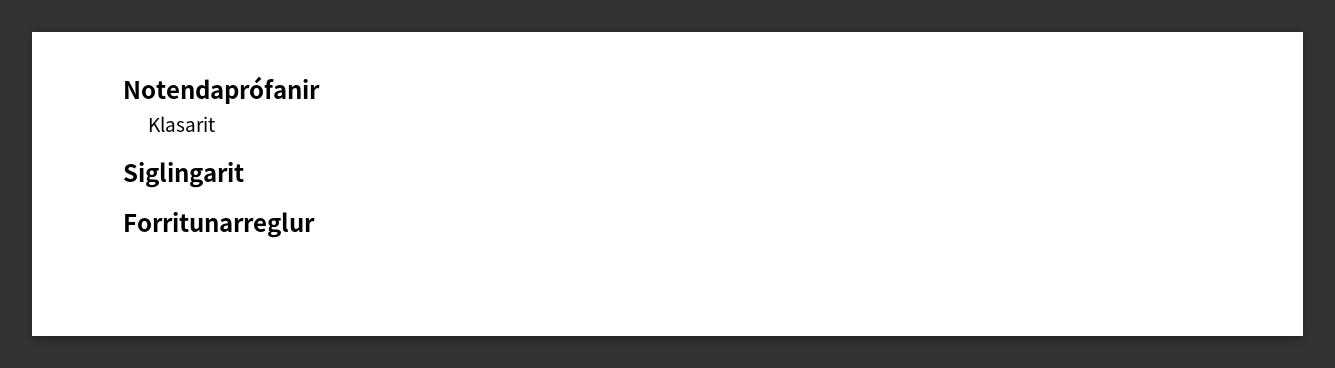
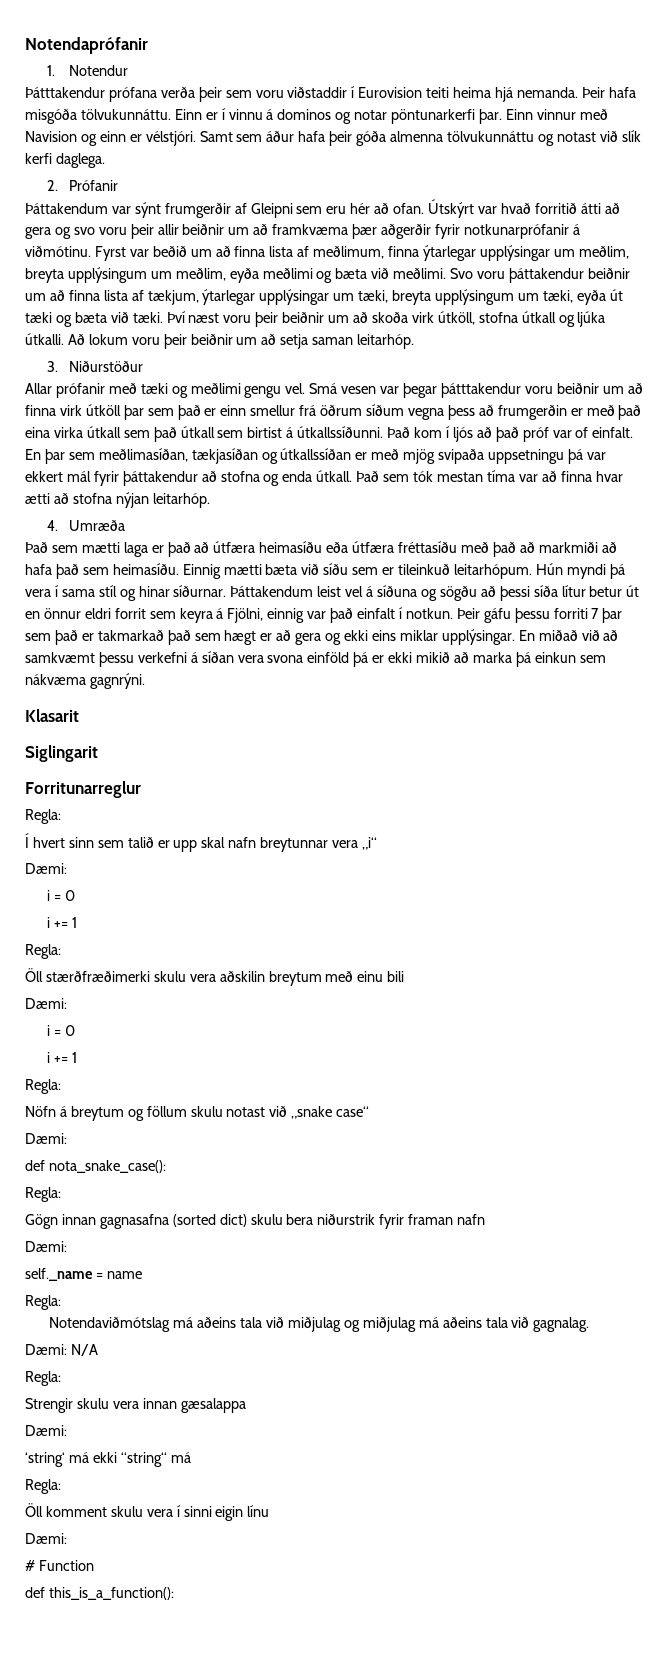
[147,116,215,132] [123,162,244,188] [123,212,315,238] Klasarit // Siglingarit // Forritunarreglur -> [46,65,128,76] [25,86,636,102] [25,108,608,124] [25,130,641,146] [25,153,105,168] [46,180,118,191] [25,199,620,218] [25,224,580,239] [25,245,629,261] [25,267,630,283] [25,289,623,305] [25,311,606,327] [25,333,415,349] [46,361,143,372] [25,383,643,398] [25,404,642,420] [25,426,634,442] [25,448,606,464] [25,470,623,486] [25,492,210,508] [46,520,125,531] [25,541,617,557] [25,563,625,579] [25,585,640,601] [25,607,623,623] [25,629,619,645] [25,651,606,667] [25,673,145,689] [25,709,79,722] [25,745,98,762] [25,781,141,798] [25,809,61,824] [25,833,378,852] [25,863,67,874] [46,890,75,901] [46,917,77,928] [25,944,61,959] [25,968,405,986] [25,998,67,1009] [46,1025,75,1036] [46,1052,77,1063] [25,1079,61,1094] [25,1106,370,1121] [25,1133,67,1144] [25,1160,166,1173] [25,1187,61,1202] [25,1214,486,1229] [25,1241,67,1252] [25,1268,142,1281] [25,1295,61,1310] [49,1317,590,1332] [25,1344,98,1356] [25,1371,61,1386] [25,1398,246,1413] [25,1425,67,1436] [25,1452,191,1467] [25,1479,61,1494] [25,1503,270,1521] [25,1533,67,1544] [25,1560,94,1571] [25,1587,174,1600] 1. Notendur // Þátttakendur prófana verða þeir sem voru viðstaddir í Eurovision teiti heima hjá nemanda. Þeir hafa misgóða tölvukunnáttu. Einn er í vinnu á dominos og notar pöntunarkerfi þar. Einn vinnur með Navision og einn er vélstjóri. Samt sem áður hafa þeir góða almenna tölvukunnáttu og notast við slík kerfi daglega. // 2. Prófanir // Þáttakendum var sýnt frumgerðir af Gleipni sem eru hér að ofan. Útskýrt var hvað forritið átti að gera og svo voru þeir allir beiðnir um að framkvæma þær aðgerðir fyrir notkunarprófanir á viðmótinu. Fyrst var beðið um að finna lista af meðlimum, finna ýtarlegar upplýsingar um meðlim, breyta upplýsingum um meðlim, eyða meðlimi og bæta við meðlimi. Svo voru þáttakendur beiðnir um að finna lista af tækjum, ýtarlegar upplýsingar um tæki, breyta upplýsingum um tæki, eyða út tæki og bæta við tæki. Því næst voru þeir beiðnir um að skoða virk útköll, stofna útkall og ljúka útkalli. Að lokum voru þeir beiðnir um að setja saman leitarhóp. // 3. Niðurstöður // Allar prófanir með tæki og meðlimi gengu vel. Smá vesen var þegar þátttakendur voru beiðnir um að finna virk útköll þar sem það er einn smellur frá öðrum síðum vegna þess að frumgerðin er með það eina virka útkall sem það útkall sem birtist á útkallssíðunni. Það kom í ljós að það próf var of einfalt. En þar sem meðlimasíðan, tækjasíðan og útkallssíðan er með mjög svipaða uppsetningu þá var ekkert mál fyrir þáttakendur að stofna og enda útkall. Það sem tók mestan tíma var að finna hvar ætti að stofna nýjan leitarhóp. // 4. Umræða // Það sem mætti laga er það að útfæra heimasíðu eða útfæra fréttasíðu með það að markmiði að hafa það sem heimasíðu. Einnig mætti bæta við síðu sem er tileinkuð leitarhópum. Hún myndi þá vera í sama stíl og hinar síðurnar. Þáttakendum leist vel á síðuna og sögðu að þessi síða lítur betur út en önnur eldri forrit sem keyra á Fjölni, einnig var það einfalt í notkun. Þeir gáfu þessu forriti 7 þar sem það er takmarkað það sem hægt er að gera og ekki eins miklar upplýsingar. En miðað við að samkvæmt þessu verkefni á síðan vera svona einföld þá er ekki mikið að marka þá einkun sem nákvæma gagnrýni. // Klasarit // Siglingarit // Forritunarreglur // Regla: // Í hvert sinn sem talið er upp skal nafn breytunnar vera „i“ // Dæmi: // i = 0 // i += 1 // Regla: // Öll stærðfræðimerki skulu vera aðskilin breytum með einu bili // Dæmi: // i = 0 // i += 1 // Regla: // Nöfn á breytum og föllum skulu notast við „snake case“ // Dæmi: // def nota_snake_case(): // Regla: // Gögn innan gagnasafna (sorted dict) skulu bera niðurstrik fyrir framan nafn // Dæmi: // self._name = name // Regla: // Notendaviðmótslag má aðeins tala við miðjulag og miðjulag má aðeins tala við gagnalag. // Dæmi: N/A // Regla: // Strengir skulu vera innan gæsalappa // Dæmi: // ‘string‘ má ekki “string“ má // Regla: // Öll komment skulu vera í sinni eigin línu // Dæmi: // # Function // def this_is_a_function():

